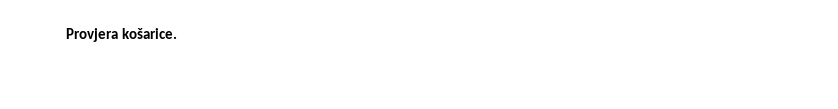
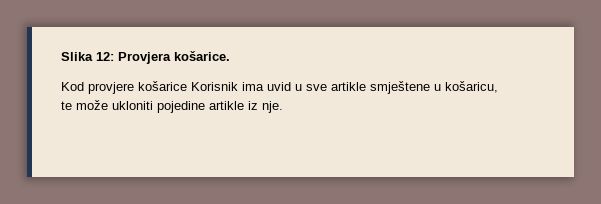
(66, 35) none -> [61,52,114,61] Slika 12:
(177, 33) none -> [61,81,498,94] [61,100,283,113] // Kod provjere košarice Korisnik ima uvid u sve artikle smještene u košaricu, te može ukloniti pojedine artikle iz nje.

